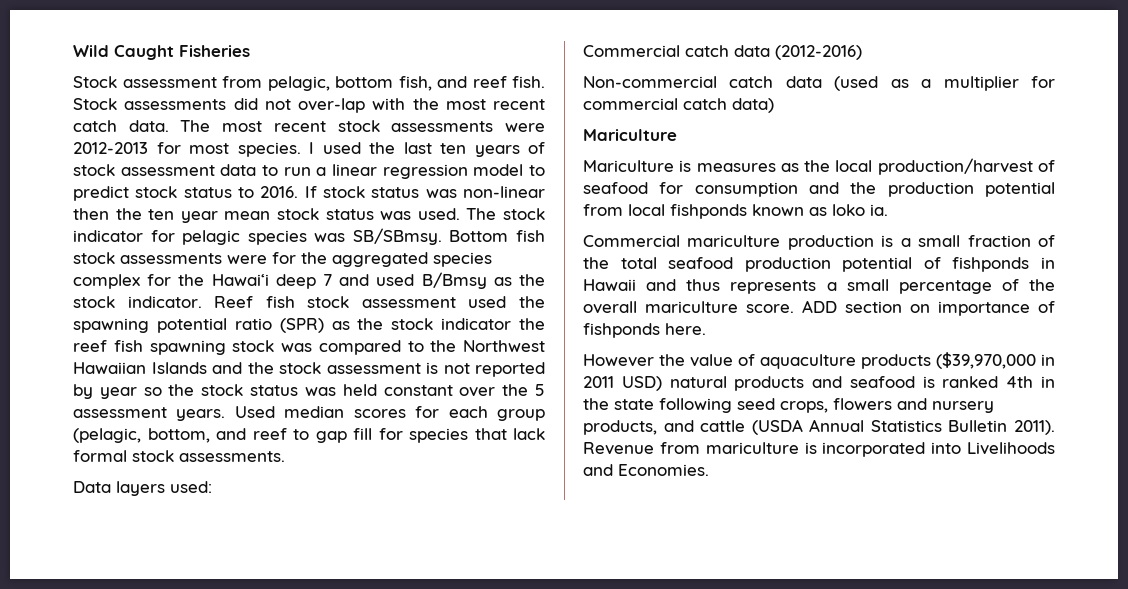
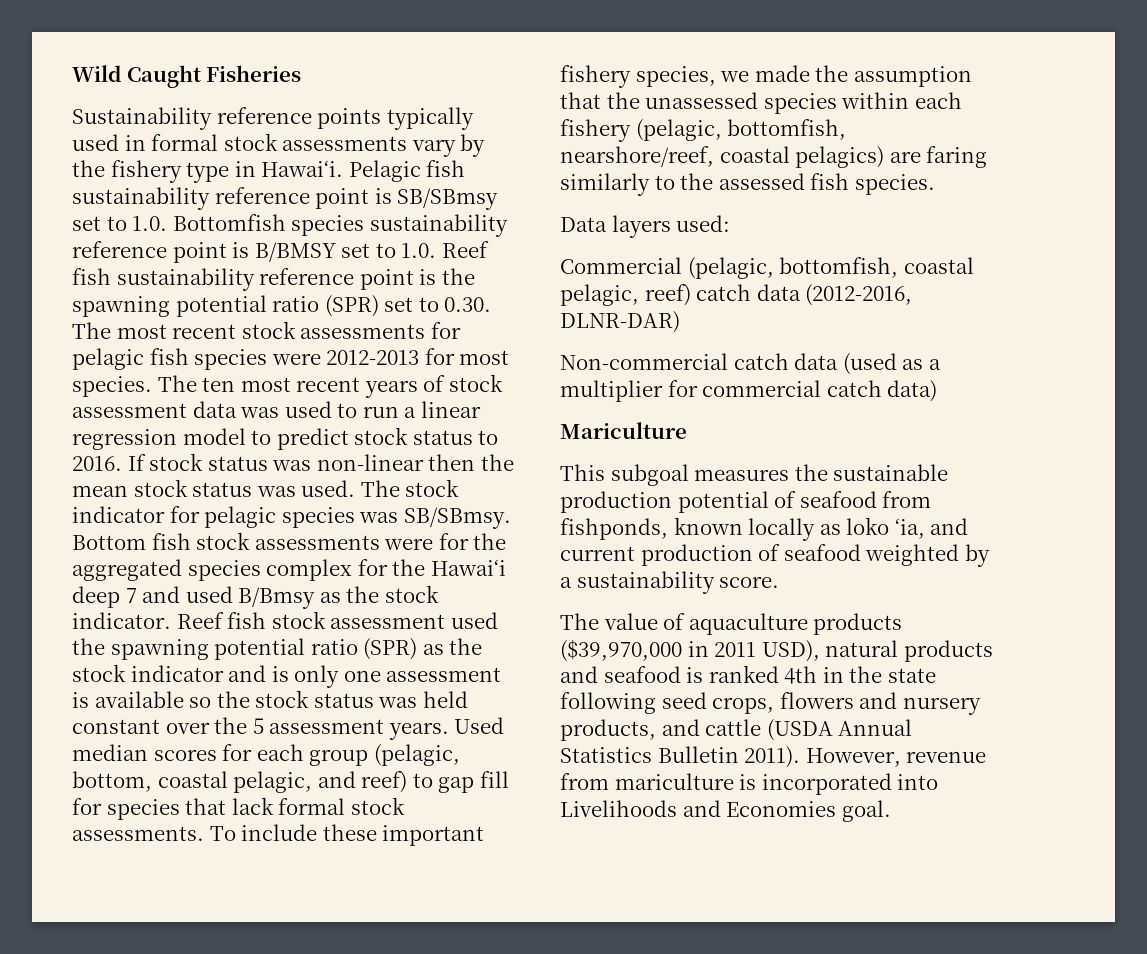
[73,76,545,91] [73,98,545,113] [73,120,169,132] Stock assessment from pelagic, bottom fish, and reef fish. Stock assessments did not over-lap with the most recent catch data. -> [72,107,474,130] [72,133,486,157] [72,160,466,183] [72,187,499,210] [72,214,508,237] [72,241,489,263] [72,268,475,291] [72,295,492,317] Sustainability reference points typically used in formal stock assessments vary by the fishery type in Hawaiʻi. Pelagic fish sustainability reference point is SB/SBmsy set to 1.0. Bottomfish species sustainability reference point is B/BMSY set to 1.0. Reef fish sustainability reference point is the spawning potential ratio (SPR) set to 0.30.
(494, 126) none -> [430,322,461,339] [72,348,268,370] for pelagic fish species
[309,142,466,154] I used the last ten -> [157,375,361,392] The ten most recent
(257, 170) none -> [240,401,332,418] was used
[148,209,218,223] ten year -> (514, 462) none
[519,318,545,330] [73,340,545,355] [73,362,545,377] [73,384,137,399] the reef fish spawning stock was compared to the Northwest Hawaiian Islands and the stock assessment is not reported by year -> [228,665,502,688] [72,691,184,708] and is only one assessment is available
[216,428,287,440] and reef -> [157,771,408,793] coastal pelagic, and reef)
[73,481,212,496] [583,45,862,60] // Data layers used: // Commercial catch data (2012-2016) -> [209,824,485,846] [560,65,972,88] [560,92,962,114] [560,119,847,142] [560,146,988,168] [560,173,935,196] [560,215,731,238] [560,257,974,279] [560,284,913,306] [560,311,680,333] To include these important fishery species, we made the assumption that the unassessed species within each fishery (pelagic, bottomfish, nearshore/reef, coastal pelagics) are faring similarly to the assessed fish species. // Data layers used: // Commercial (pelagic, bottomfish, coastal pelagic, reef) catch data (2012-2016, DLNR-DAR)
[583,158,1055,175] [583,182,1055,197] [583,204,888,219] [583,235,1055,250] [583,257,1055,272] [583,279,1055,294] [583,300,1055,316] [583,323,706,338] [583,354,685,367] Mariculture is measures as the local production/harvest of seafood for consumption and the production potential from local fishponds known as loko ia. // Commercial mariculture production is a small fraction of the total seafood production potential of fishponds in Hawaii and thus represents a small percentage of the overall mariculture score. ADD section on importance of fishponds here. // However the -> [560,464,949,486] [560,491,932,513] [560,517,969,541] [560,544,990,567] [560,571,780,594] [560,613,599,630] This subgoal measures the sustainable production potential of seafood from fishponds, known locally as loko ʻia, and current production of seafood weighted by a sustainability score. // The
[621,376,662,391] USD) -> [761,640,820,662] USD),
[583,442,654,455] Revenue -> [805,748,987,767] However, revenue
[618,464,709,476] Economies. -> [726,800,891,822] Economies goal.

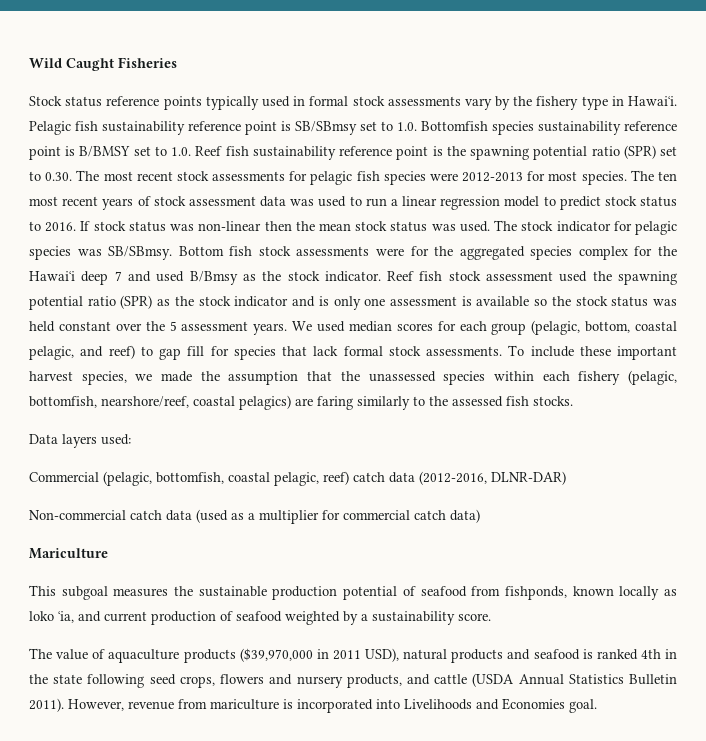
[72,107,212,130] Sustainability -> [29,96,103,107] Stock status
[454,717,505,734] Used -> [292,321,345,332] We used
[560,65,631,88] fishery -> [29,371,73,381] harvest
[854,174,935,195] species. -> [533,396,573,406] stocks.

